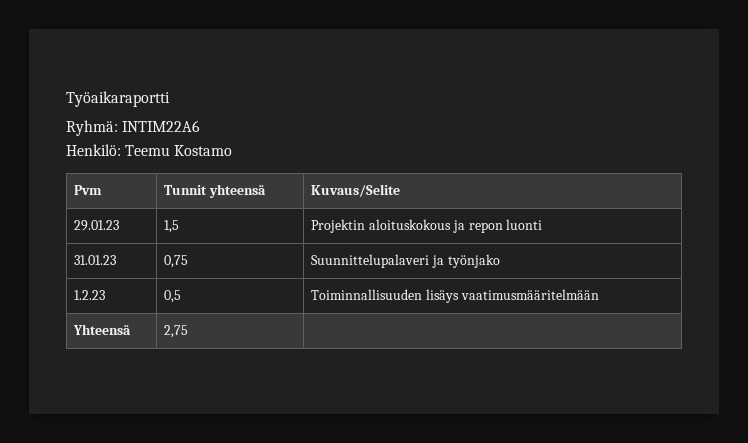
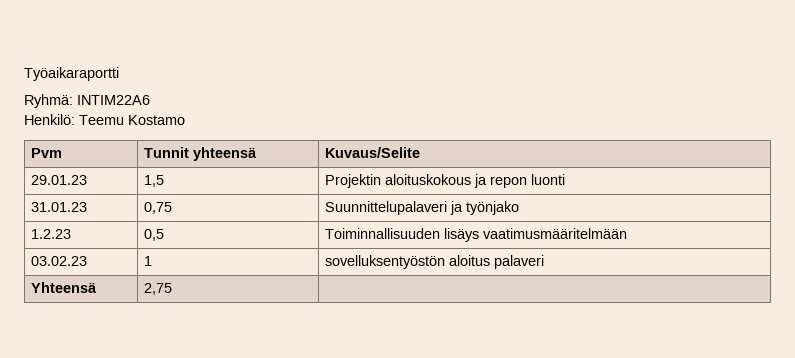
(599, 294) none -> [30,256,87,266] [143,256,152,266] [324,255,544,269] // 03.02.23 | 1 | sovelluksentyöstön aloitus palaveri

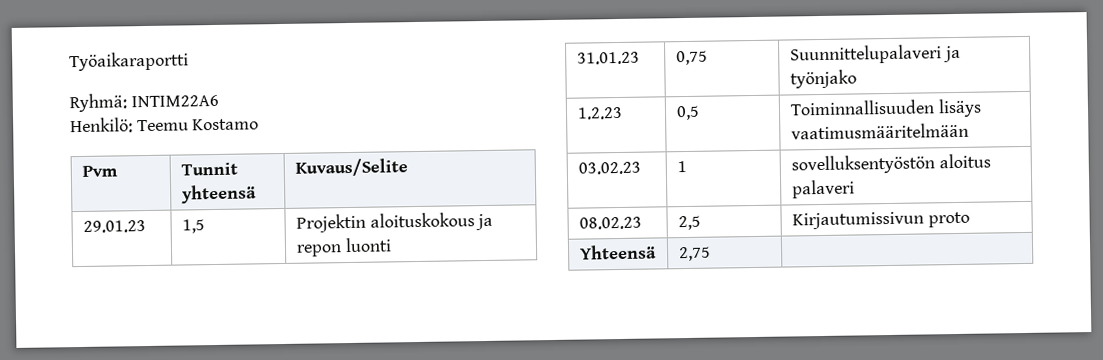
(544, 262) none -> [578,216,642,230] [677,215,701,231] [791,211,970,230] // 08.02.23 | 2,5 | Kirjautumissivun proto

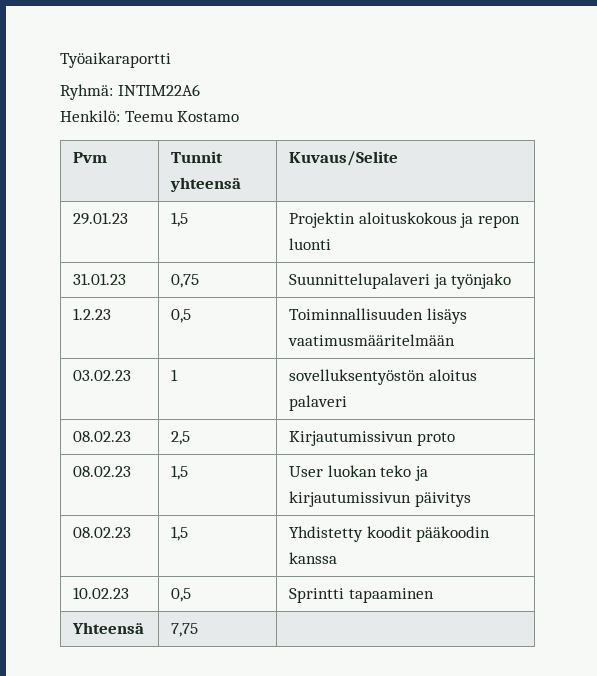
(970, 219) none -> [73,466,132,477] [171,465,189,480] [289,465,429,481] [289,491,471,507] [73,527,132,538] [171,526,189,541] [289,526,491,542] [289,552,338,564] [73,587,130,599] [171,588,192,602] [289,588,434,603] // 08.02.23 | 1,5 | User luokan teko ja kirjautumissivun päivitys // 08.02.23 | 1,5 | Yhdistetty koodit pääkoodin kanssa // 10.02.23 | 0,5 | Sprintti tapaaminen
[678,246,711,262] 2,75 -> [171,623,199,637] 7,75

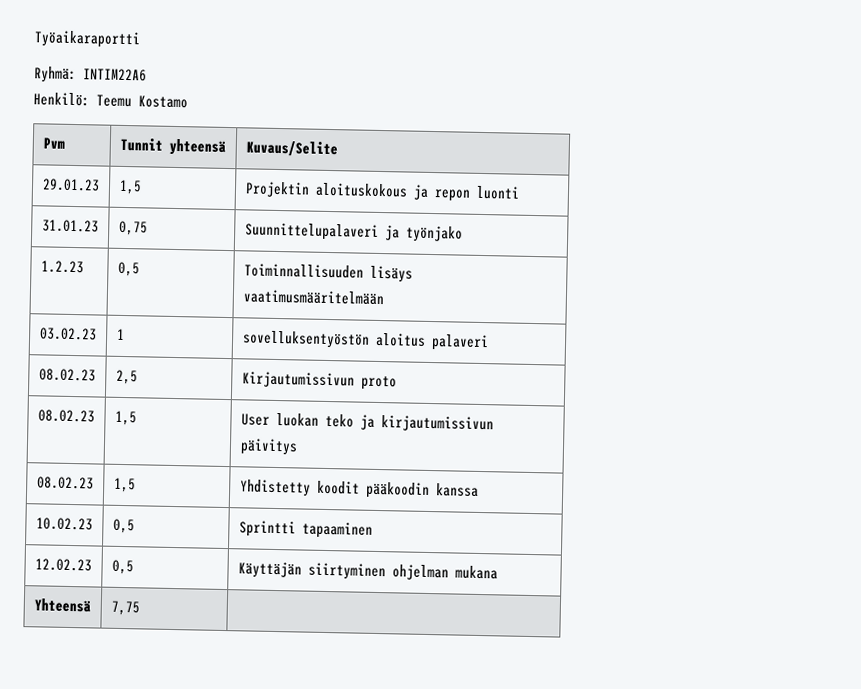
(434, 595) none -> [34,558,92,572] [111,559,134,575] [237,561,498,581] // 12.02.23 | 0,5 | Käyttäjän siirtyminen ohjelman mukana

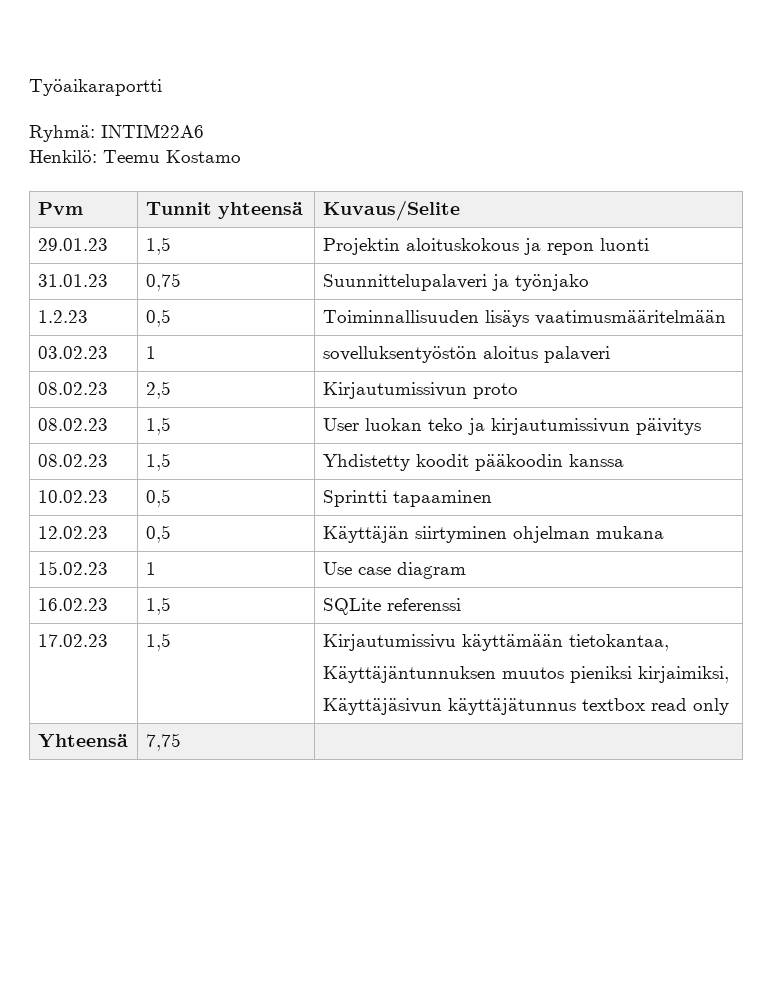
(498, 572) none -> [37,561,108,575] [145,562,156,575] [322,562,466,579] [37,598,108,611] [145,597,171,615] [322,598,461,615] [37,634,108,647] [145,633,171,651] [322,634,669,651] [322,666,729,683] [322,698,729,715] // 15.02.23 | 1 | Use case diagram // 16.02.23 | 1,5 | SQLite referenssi // 17.02.23 | 1,5 | Kirjautumissivu käyttämään tietokantaa, // Käyttäjäntunnuksen muutos pieniksi kirjaimiksi, // Käyttäjäsivun käyttäjätunnus textbox read only

